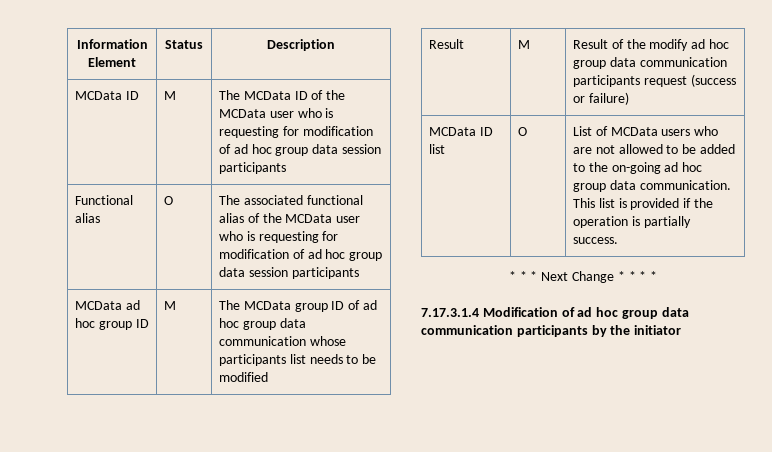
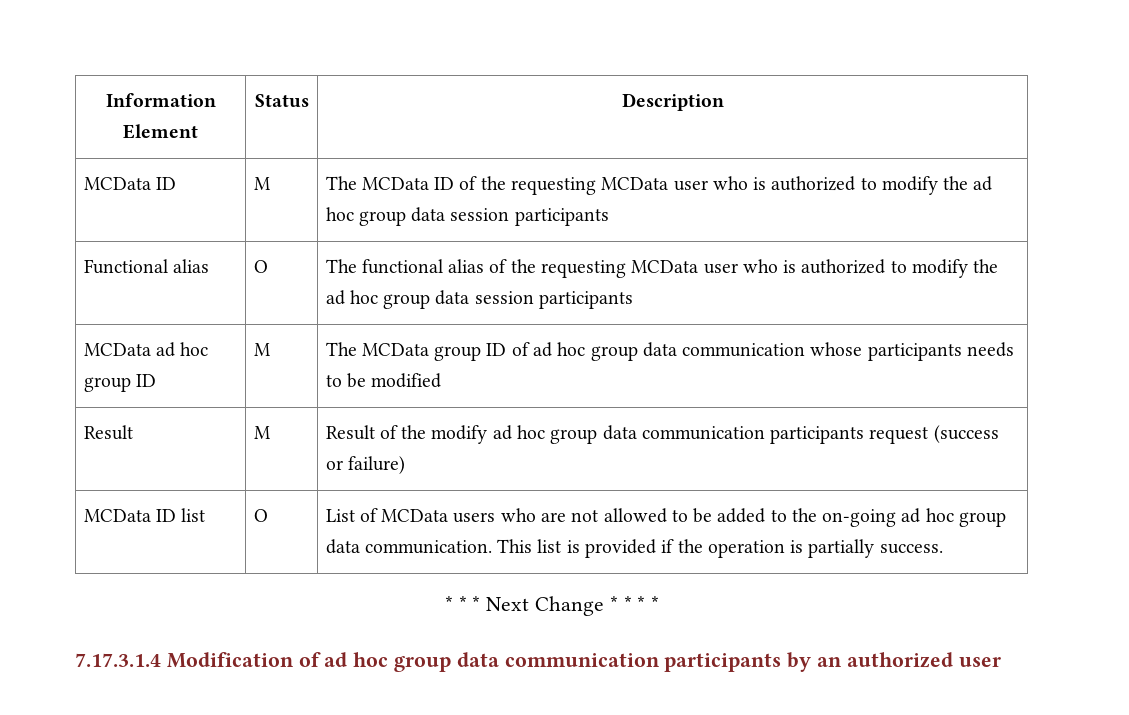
[219,108,334,118] [219,126,373,138] [219,144,232,154] MCData user who is requesting for modification of -> [510,176,969,195] requesting MCData user who is authorized to modify the
[243,195,303,205] associated -> (357, 266) none
[285,214,361,223] [219,231,339,243] [219,249,305,259] MCData user who is requesting for modification of -> [540,259,999,278] requesting MCData user who is authorized to modify the
[289,354,306,364] list -> (962, 352) none
[610,325,682,335] the initiator -> [817,652,1001,668] an authorized user

